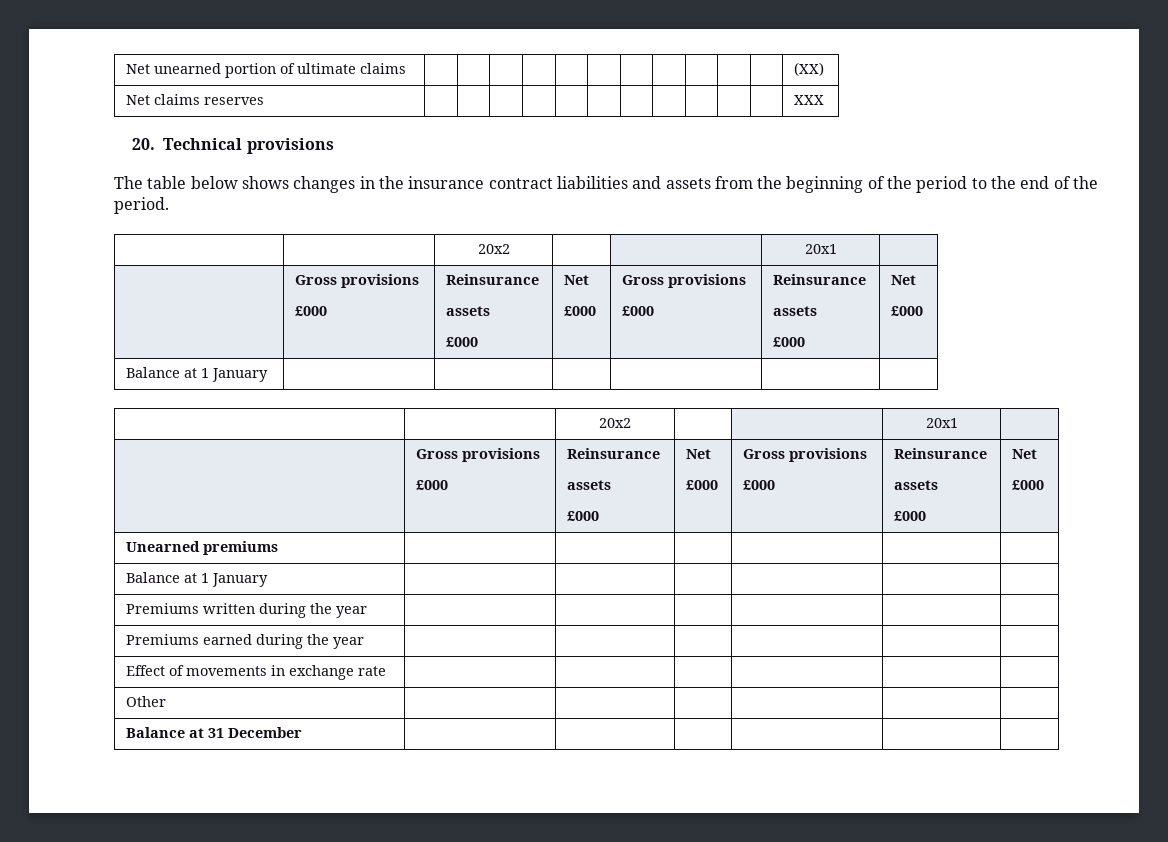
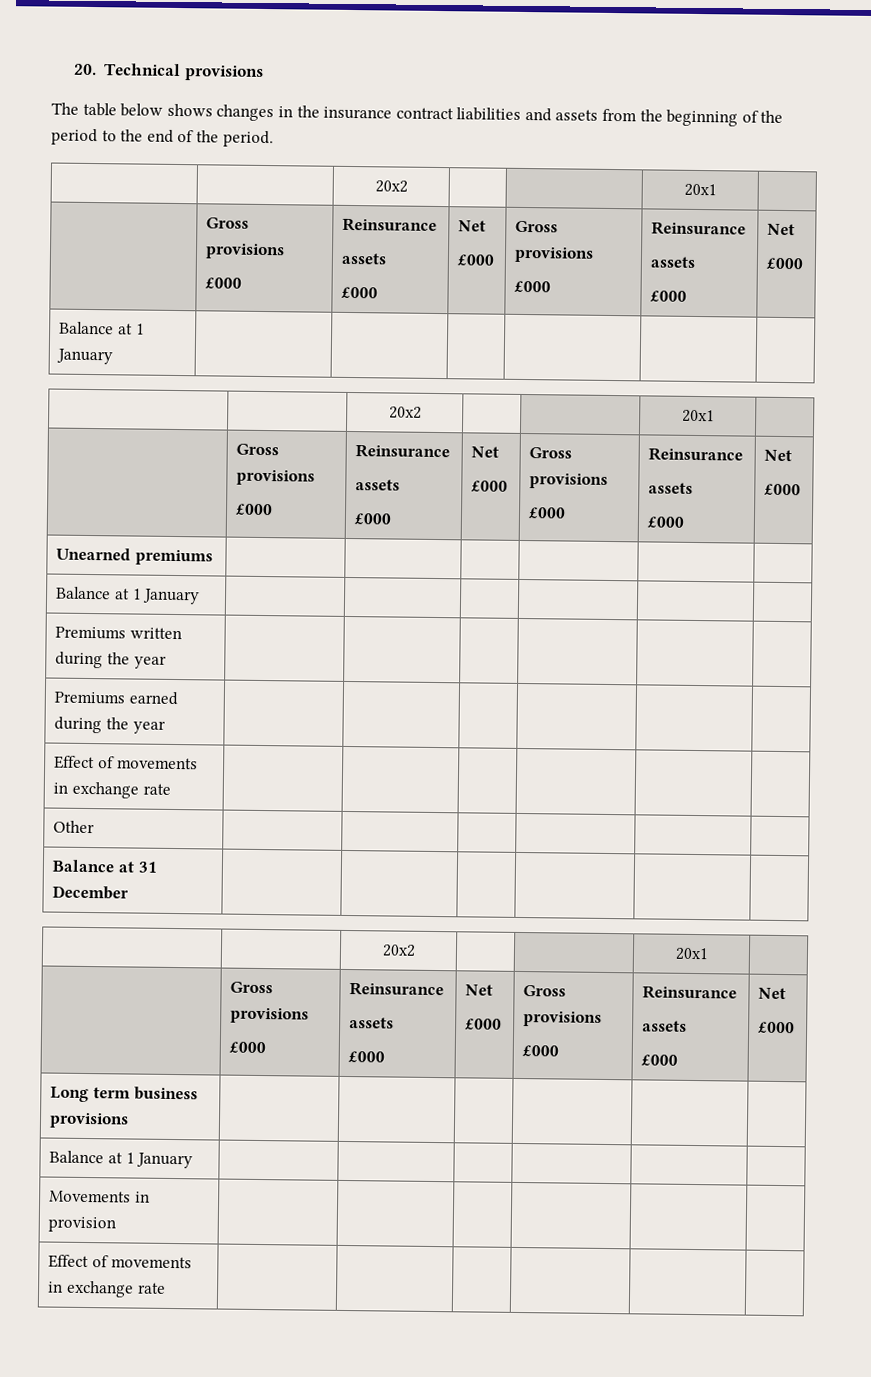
[126,63,407,78] [794,62,825,76] [126,94,265,105] [794,95,825,105] Net unearned portion of ultimate claims | | | | | | | | | | | | (XX) // Net claims reserves | | | | | | | | | | | | XXX // -> (73, 69) none
(303, 732) none -> [381,944,416,957] [674,947,709,961] [230,981,274,994] [230,1007,310,1024] [229,1041,267,1054] [349,982,445,997] [349,1017,395,1029] [348,1051,386,1063] [465,984,494,996] [465,1018,503,1030] [523,985,567,997] [523,1011,603,1027] [522,1045,560,1057] [642,985,738,1000] [642,1020,688,1032] [641,1054,679,1066] [758,987,787,1000] [758,1021,796,1034] [50,1086,198,1103] [49,1112,130,1129] [49,1150,194,1169] [49,1190,150,1203] [48,1216,117,1233] [48,1254,192,1269] [48,1280,166,1298] // | | 20x2 | | | 20x1 | // | Gross provisions // £000 | Reinsurance // assets // £000 | Net // £000 | Gross provisions // £000 | Reinsurance // assets // £000 | Net // £000 // Long term business provisions | | | | | | // Balance at 1 January | | | | | | // Movements in provision | | | | | | // Effect of movements in exchange rate | | | | | |

